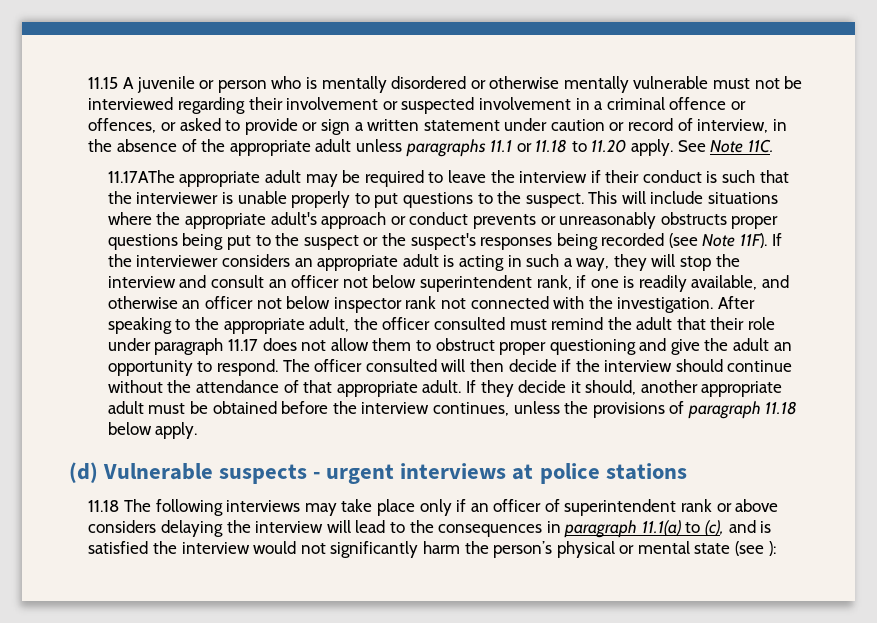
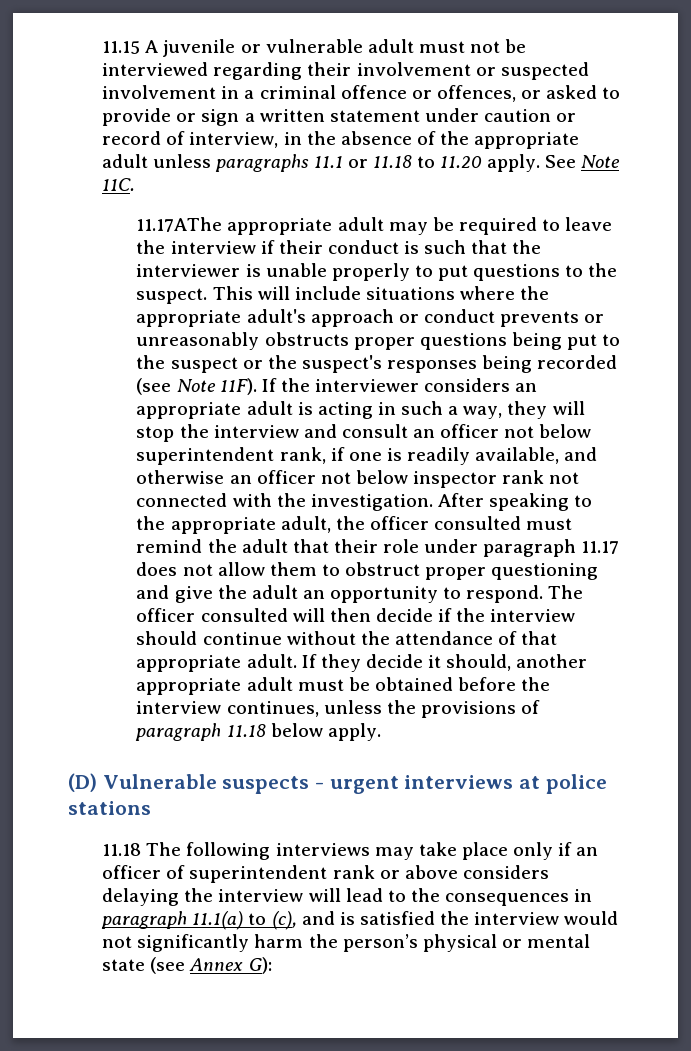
[217,76,709,93] person who is mentally disordered or otherwise mentally vulnerable -> [265,39,414,53] vulnerable adult
[69,462,98,483] (d) -> [68,773,97,792] (D)
[768,541,776,556] ): -> [189,957,272,974] Annex G):

